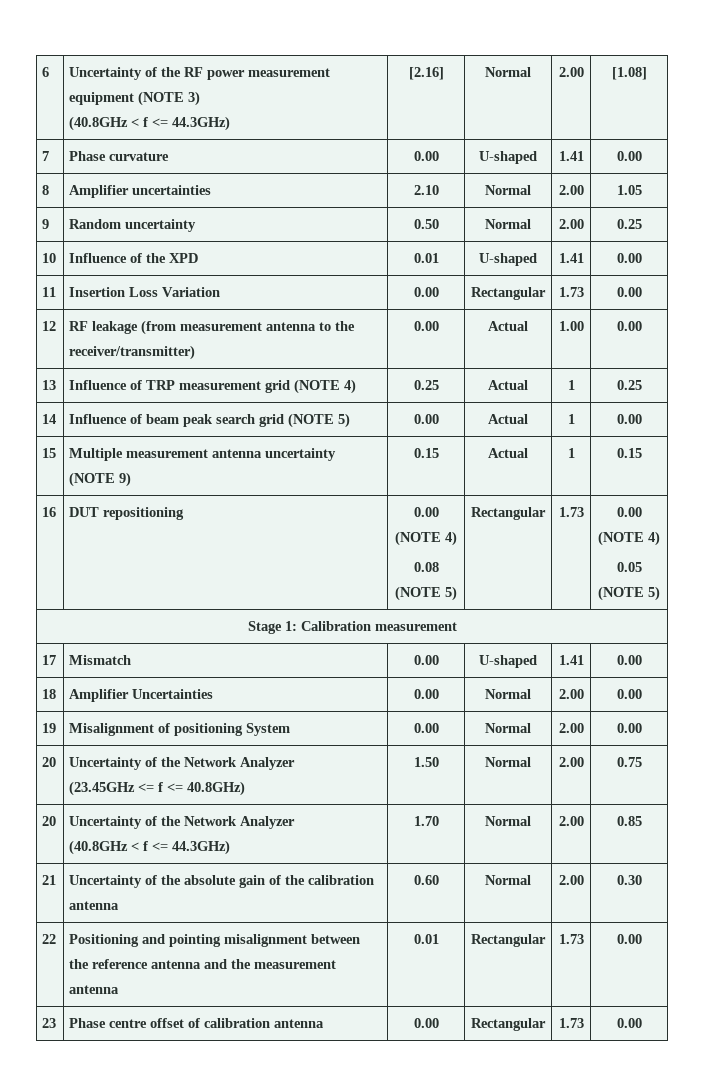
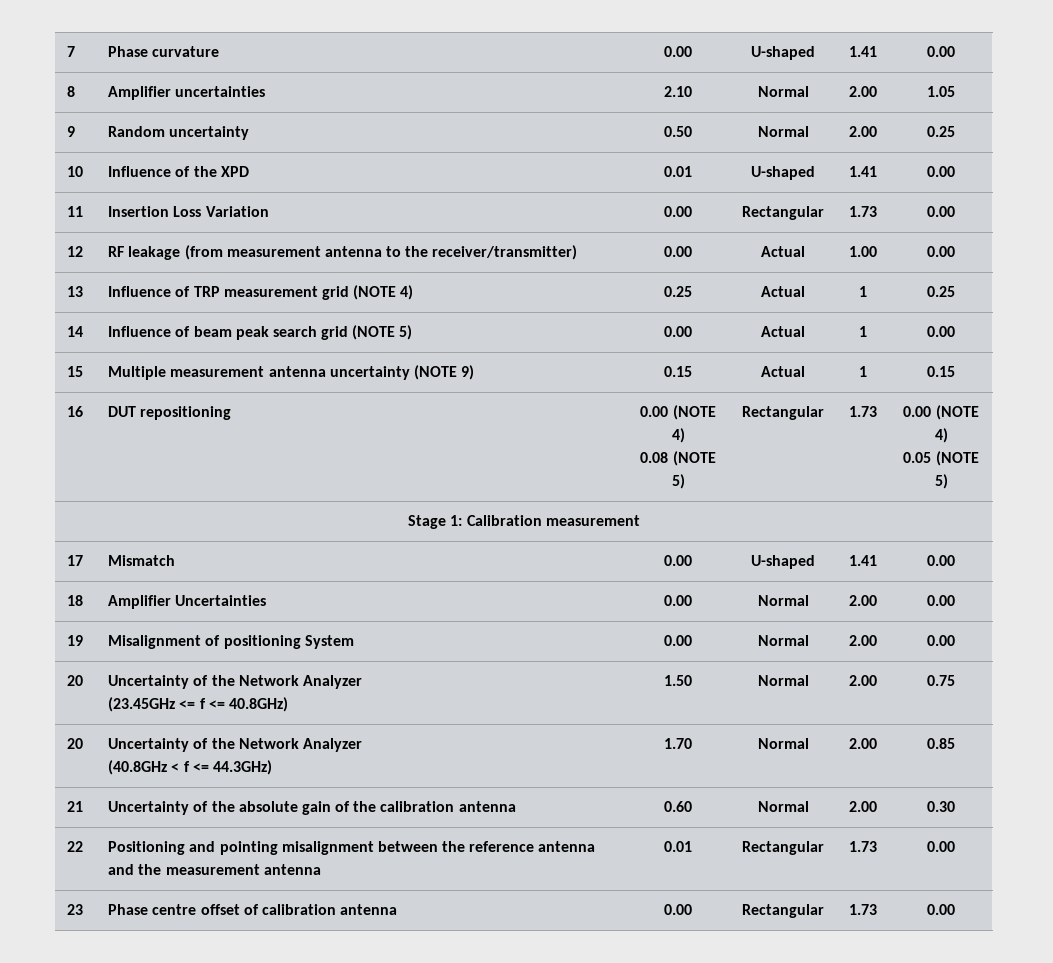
[42,67,50,77] [69,67,331,80] [69,91,201,106] [69,116,231,131] [408,67,444,80] [485,67,531,77] [558,67,584,77] [611,67,647,80] 6 | Uncertainty of the RF power measurement equipment (NOTE 3) // (40.8GHz < f <= 44.3GHz) | [2.16] | Normal | 2.00 | [1.08] // -> (67, 51) none

